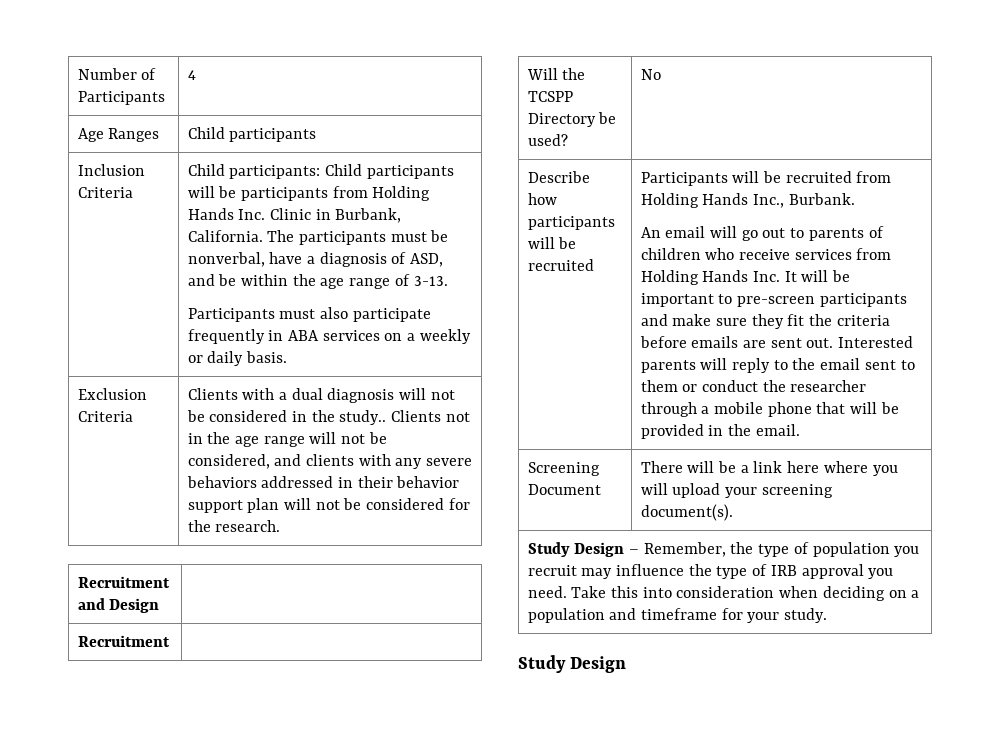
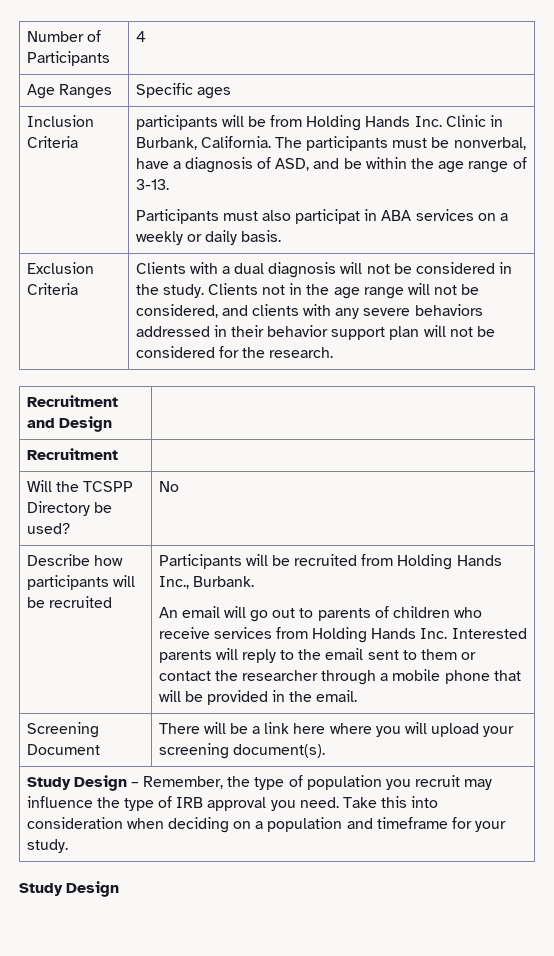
[187,127,317,142] Child participants -> [135,83,231,99] Specific ages
[187,164,454,179] [187,186,328,201] Child participants: Child participants will be participants -> [135,115,266,130] participants will be
[352,308,431,322] [187,329,265,344] participate frequently -> [295,209,361,224] participat
[339,410,387,425] study.. -> [162,284,204,298] study.
[784,270,851,282] [640,293,907,307] [640,314,890,329] [639,336,834,348] It will be important to pre-screen participants and make sure they fit the criteria before emails are sent out. -> (448, 633) none
[701,380,758,392] conduct -> [158,671,211,681] contact

